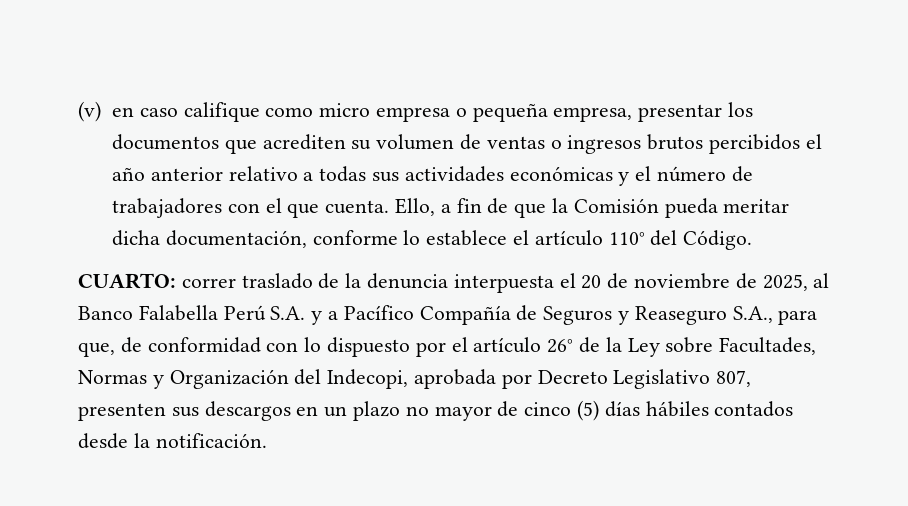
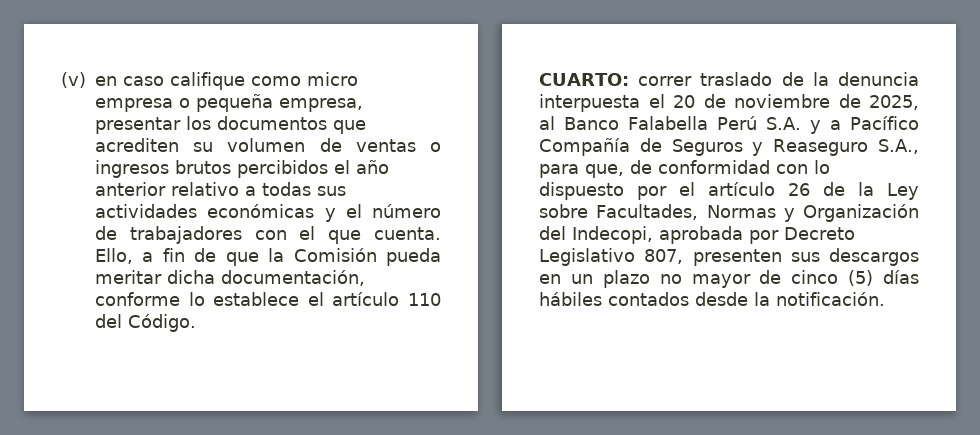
[608,232,645,245] 110° -> [408,293,441,306] 110
[547,339,574,353] 26° -> [788,183,810,196] 26

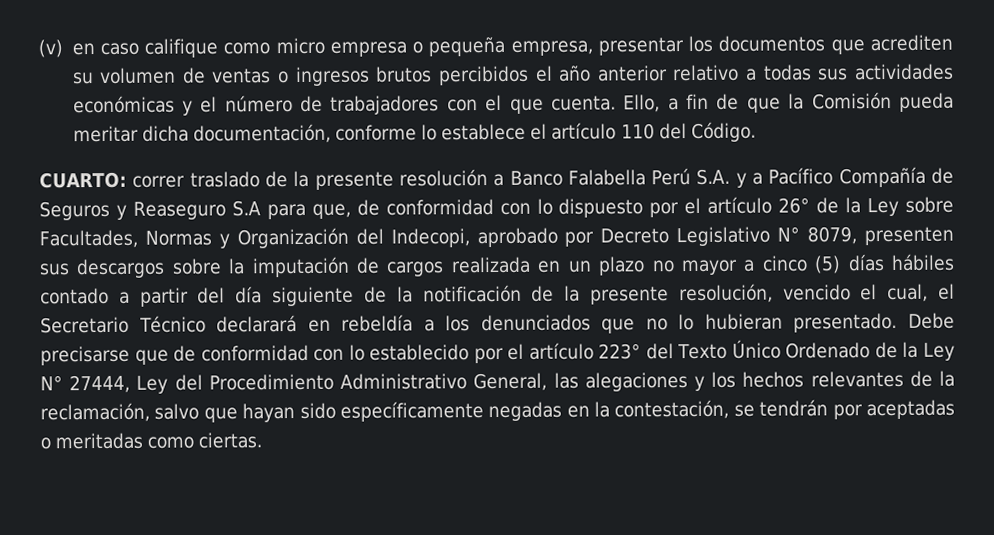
[838,72,919,86] [539,94,919,112] [539,116,555,130] denuncia interpuesta el 20 de noviembre de 2025, al -> [314,169,505,190] presente resolución a
[878,139,919,154] S.A., -> [231,200,261,217] S.A
[788,183,810,196] 26 -> [778,197,811,214] 26°
[659,226,743,244] aprobada -> [476,227,558,248] aprobado
[644,249,684,264] 807, -> [777,226,858,245] N° 8079,
(919, 257) none -> [171,256,531,278] sobre la imputación de cargos realizada
[759,270,782,284] de -> [743,259,756,272] a
[608,292,885,306] contados desde la notificación. -> [40,283,955,307] [40,312,955,334] [40,339,955,366] [40,370,955,394] [40,399,955,423] [40,432,263,450] contado a partir del día siguiente de la notificación de la presente resolución, vencido el cual, el Secretario Técnico declarará en rebeldía a los denunciados que no lo hubieran presentado. Debe precisarse que de conformidad con lo establecido por el artículo 223° del Texto Único Ordenado de la Ley N° 27444, Ley del Procedimiento Administrativo General, las alegaciones y los hechos relevantes de la reclamación, salvo que hayan sido específicamente negadas en la contestación, se tendrán por aceptadas o meritadas como ciertas.

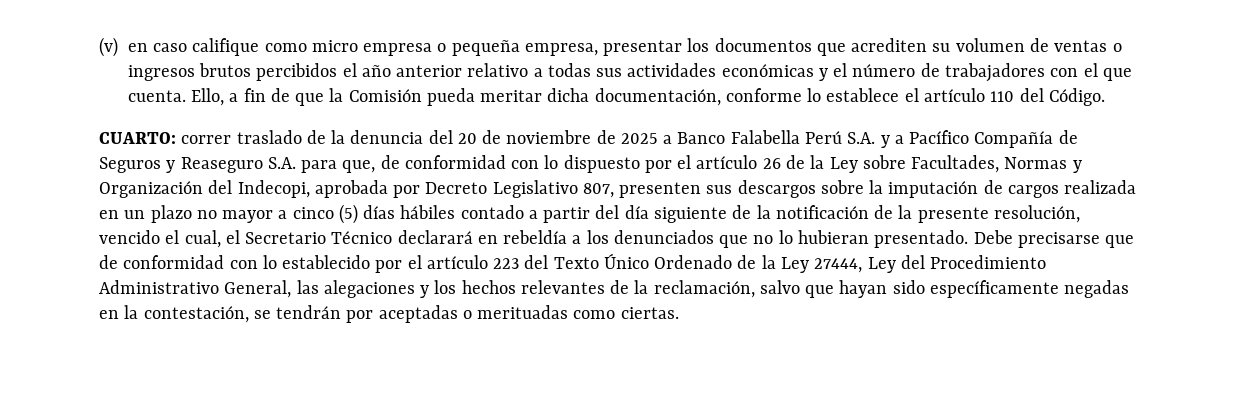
[314,169,488,190] presente resolución -> [350,130,658,144] denuncia del 20 de noviembre de 2025
[231,200,261,217] S.A -> [267,157,296,169] S.A.
[778,197,811,214] 26° -> [762,158,781,169] 26
[476,227,558,248] aprobado -> [314,180,388,198] aprobada
[777,226,858,245] N° 8079, -> [582,183,614,198] 807,
[598,343,642,360] 223° -> [493,258,520,269] 223
[40,375,63,391] N° -> (809, 265) none
[55,432,144,450] meritadas -> [477,305,569,319] merituadas

